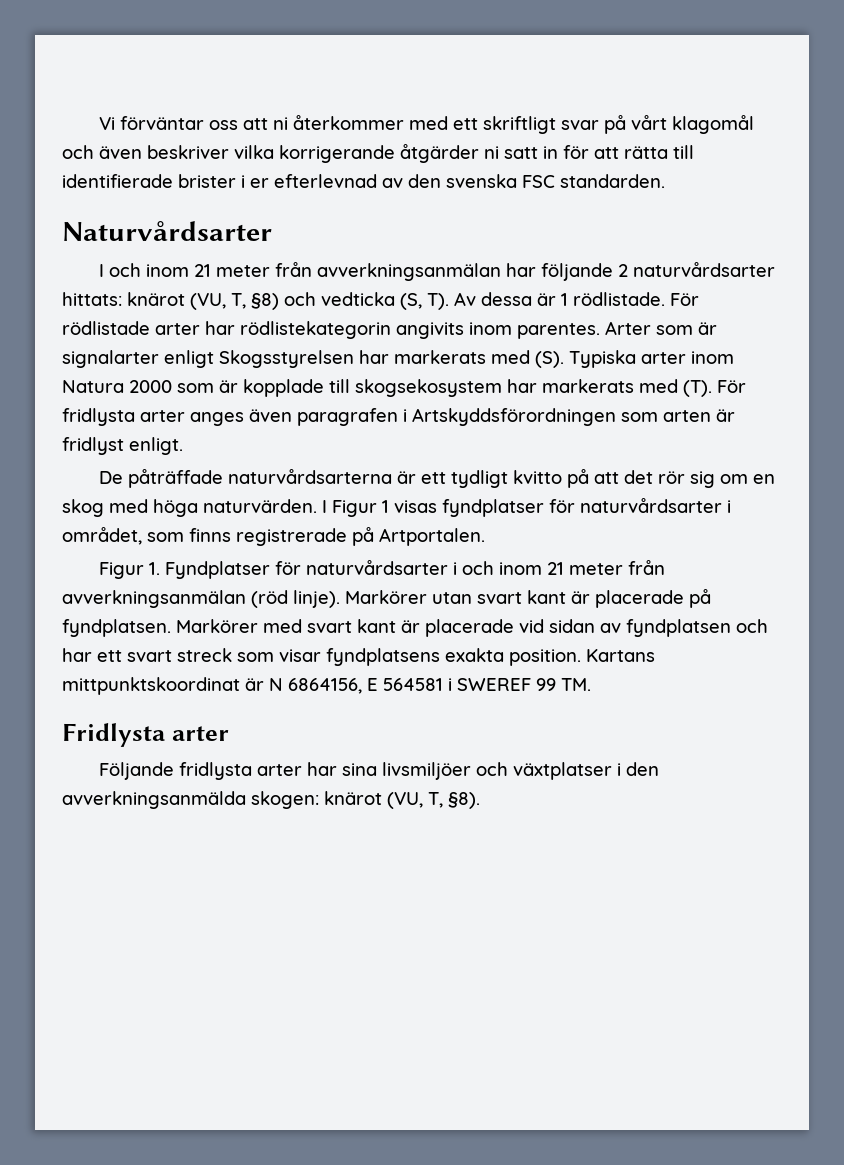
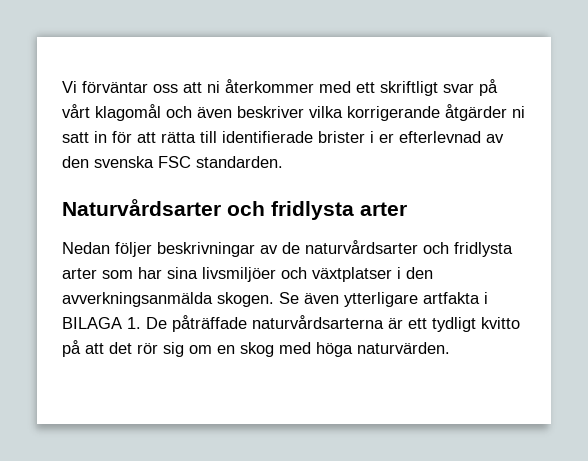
[98,262,775,281] [62,292,699,310] [62,321,717,339] [62,350,734,368] [62,379,746,397] [62,408,735,426] [62,437,183,455] // I och inom 21 meter från avverkningsanmälan har följande 2 naturvårdsarter hittats: knärot (VU, T, §8) och vedticka (S, T). Av dessa är 1 rödlistade. För rödlistade arter har rödlistekategorin angivits inom parentes. Arter som är signalarter enligt Skogsstyrelsen har markerats med (S). Typiska arter inom Natura 2000 som är kopplade till skogsekosystem har markerats med (T). För fridlysta arter anges även paragrafen i Artskyddsförordningen som arten är fridlyst enligt. // -> [227,201,407,220] [62,240,513,257] [62,267,433,282] [62,292,488,307] [62,317,141,329] och fridlysta arter // Nedan följer beskrivningar av de naturvårdsarter och fridlysta arter som har sina livsmiljöer och växtplatser i den avverkningsanmälda skogen. Se även ytterligare artfakta i BILAGA 1.
[322,498,731,517] [62,527,485,546] [98,560,665,579] [62,589,711,608] [62,619,768,637] [62,648,655,666] [62,677,591,695] [62,723,229,747] [98,762,659,780] [62,791,480,809] I Figur 1 visas fyndplatser för naturvårdsarter i området, som finns registrerade på Artportalen. // Figur 1. Fyndplatser för naturvårdsarter i och inom 21 meter från avverkningsanmälan (röd linje). Markörer utan svart kant är placerade på fyndplatsen. Markörer med svart kant är placerade vid sidan av fyndplatsen och har ett svart streck som visar fyndplatsens exakta position. Kartans mittpunktskoordinat är N 6864156, E 564581 i SWEREF 99 TM. // Fridlysta arter // Följande fridlysta arter har sina livsmiljöer och växtplatser i den avverkningsanmälda skogen: knärot (VU, T, §8). -> (450, 348) none

